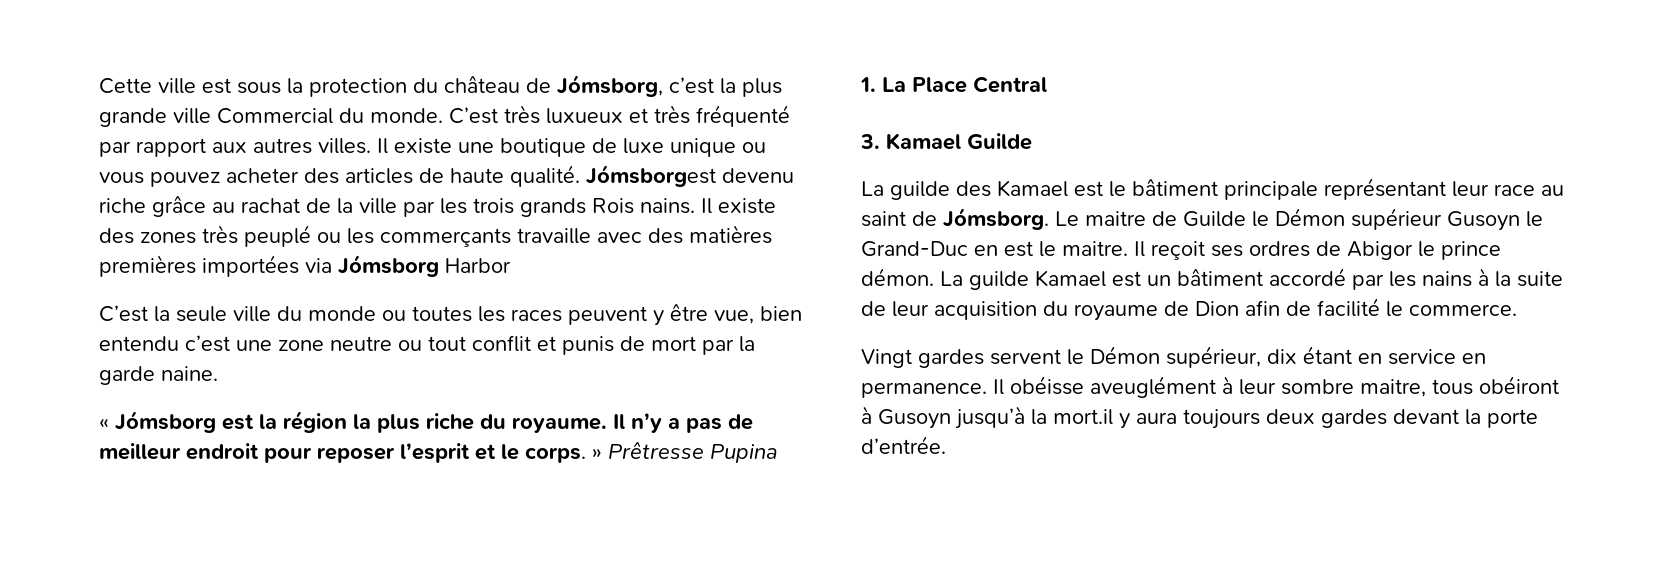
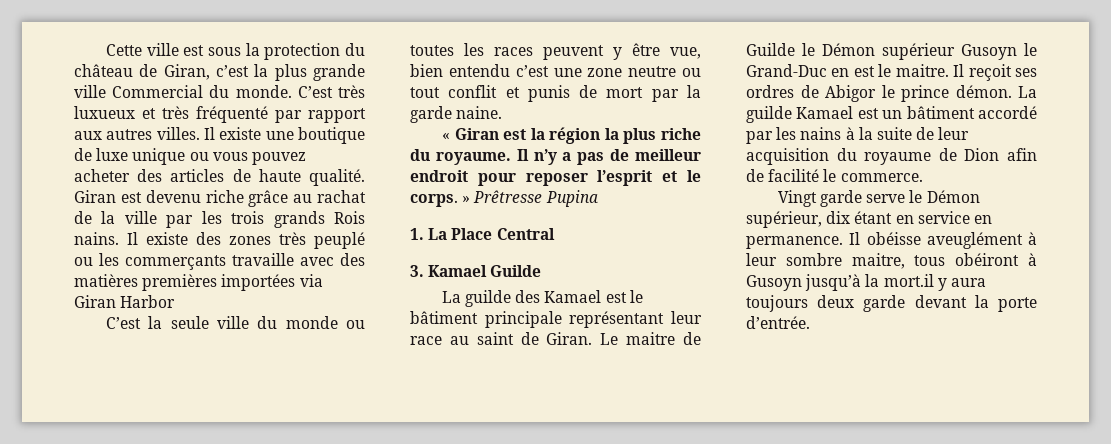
[557,75,663,97] Jómsborg, -> [163,64,210,80] Giran,
[586,165,716,187] Jómsborgest -> [74,190,142,203] Giran est
[338,255,439,277] Jómsborg -> [74,295,116,308] Giran
[115,411,216,433] Jómsborg -> [454,128,499,140] Giran
[943,208,1049,230] Jómsborg. -> [546,332,593,345] Giran.
[918,349,1061,368] gardes servent -> [820,190,906,207] garde serve
[1321,409,1387,428] gardes -> [863,295,906,312] garde

